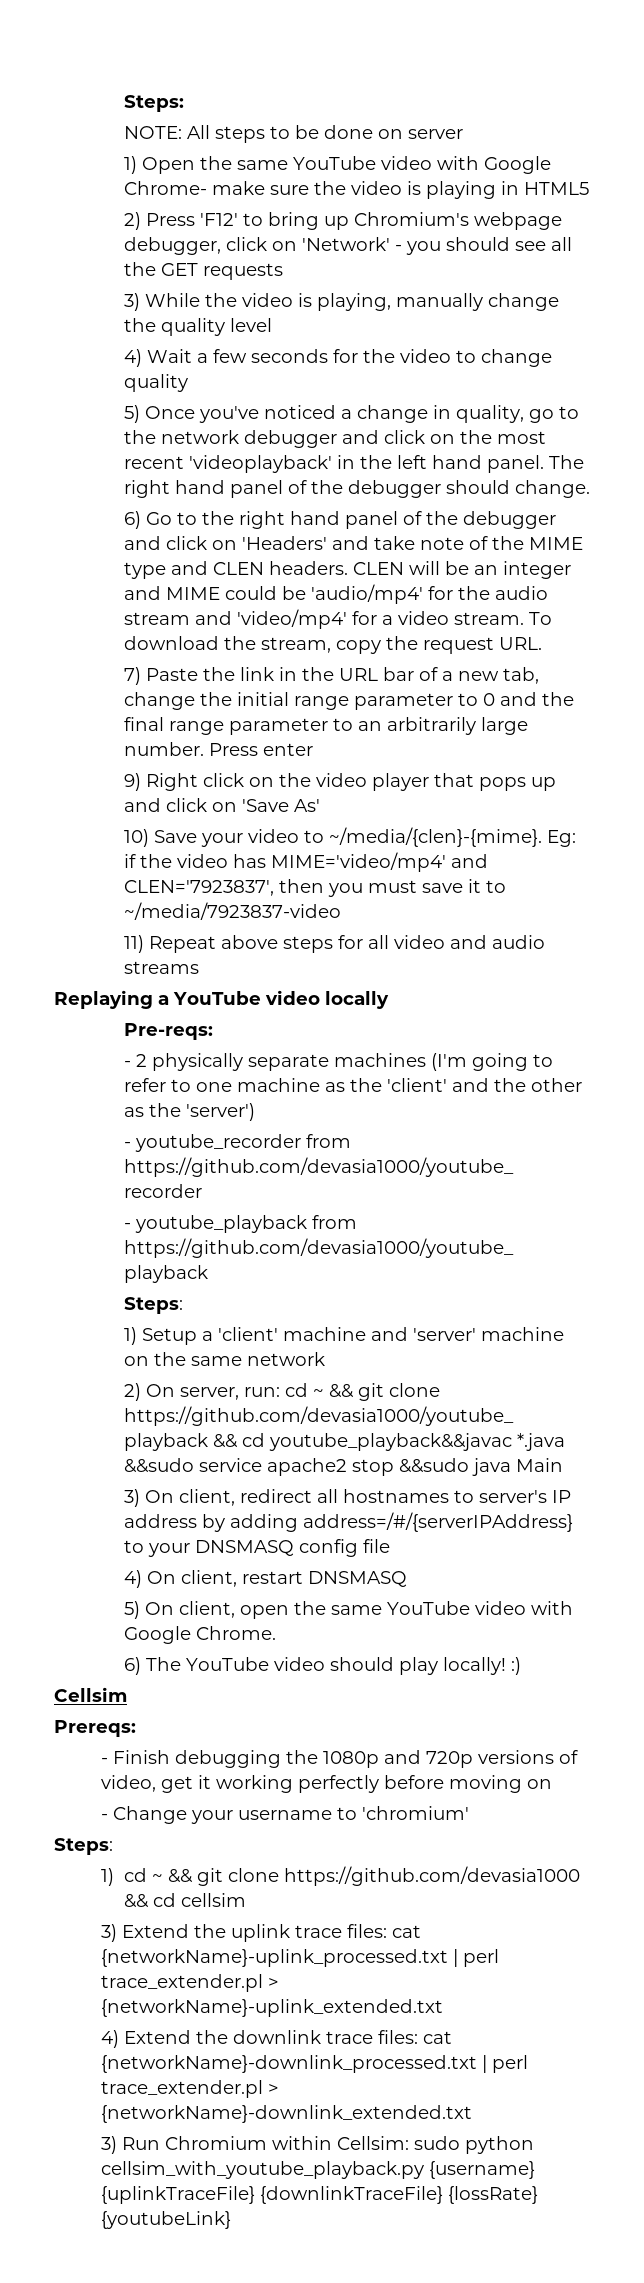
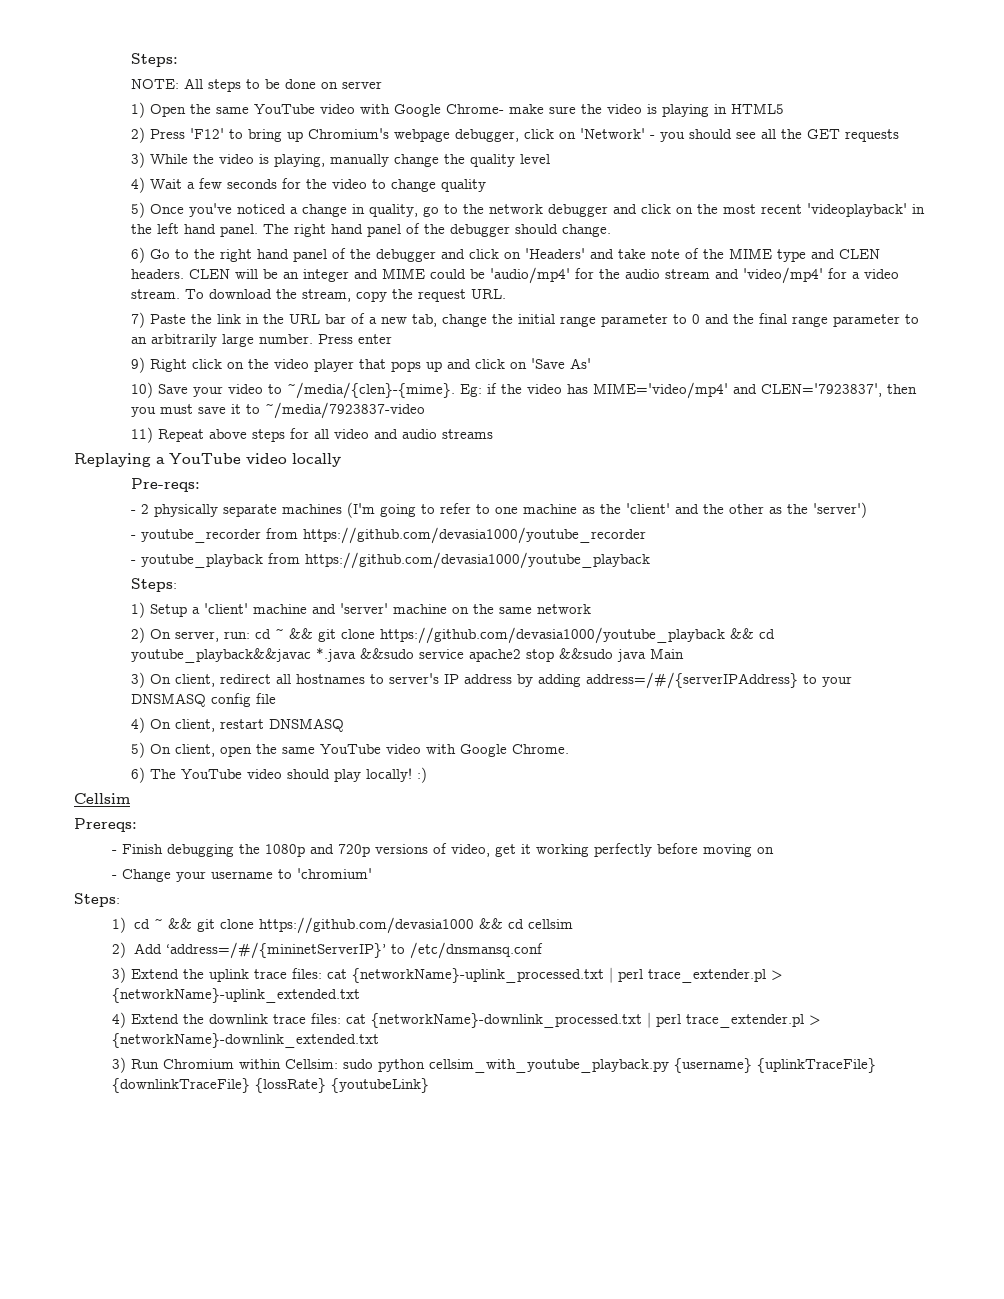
(246, 1900) none -> [112,942,543,959] // 2) Add ‘address=/#/{mininetServerIP}’ to /etc/dnsmansq.conf

